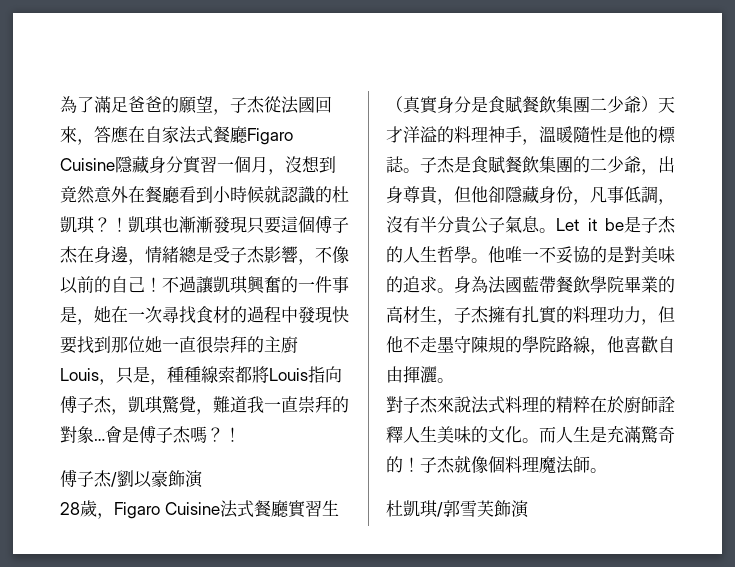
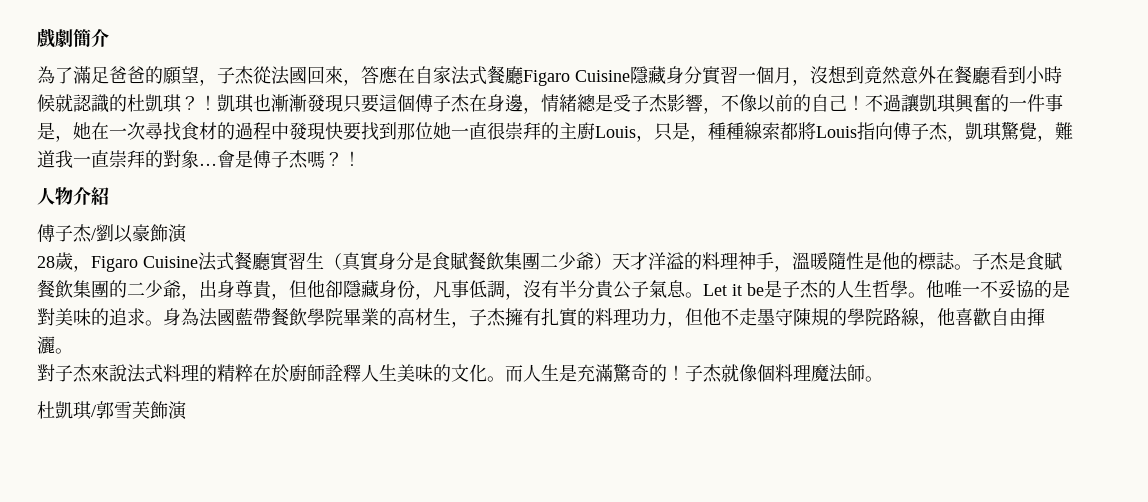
(60, 104) none -> [37,28,109,48] 戲劇簡介 //
(241, 434) none -> [37,187,109,205] // 人物介紹

